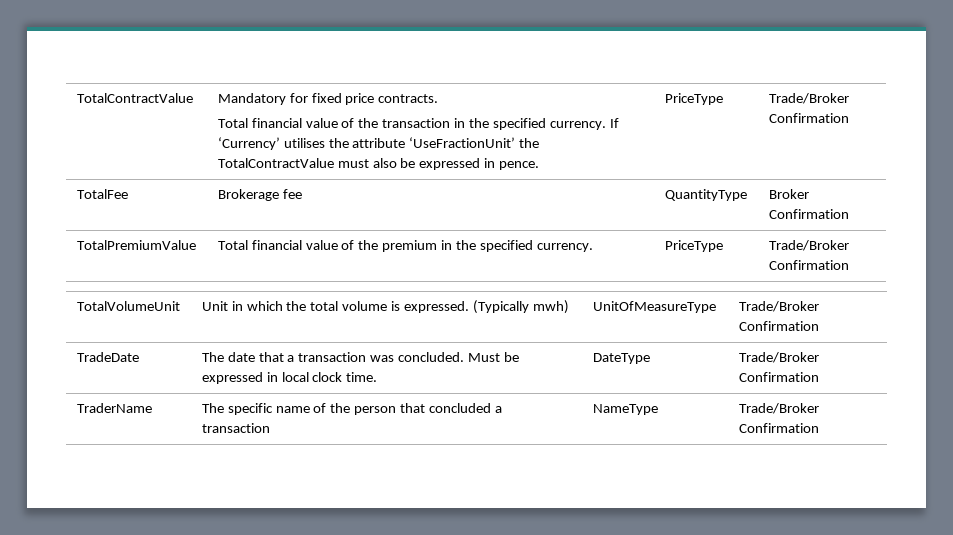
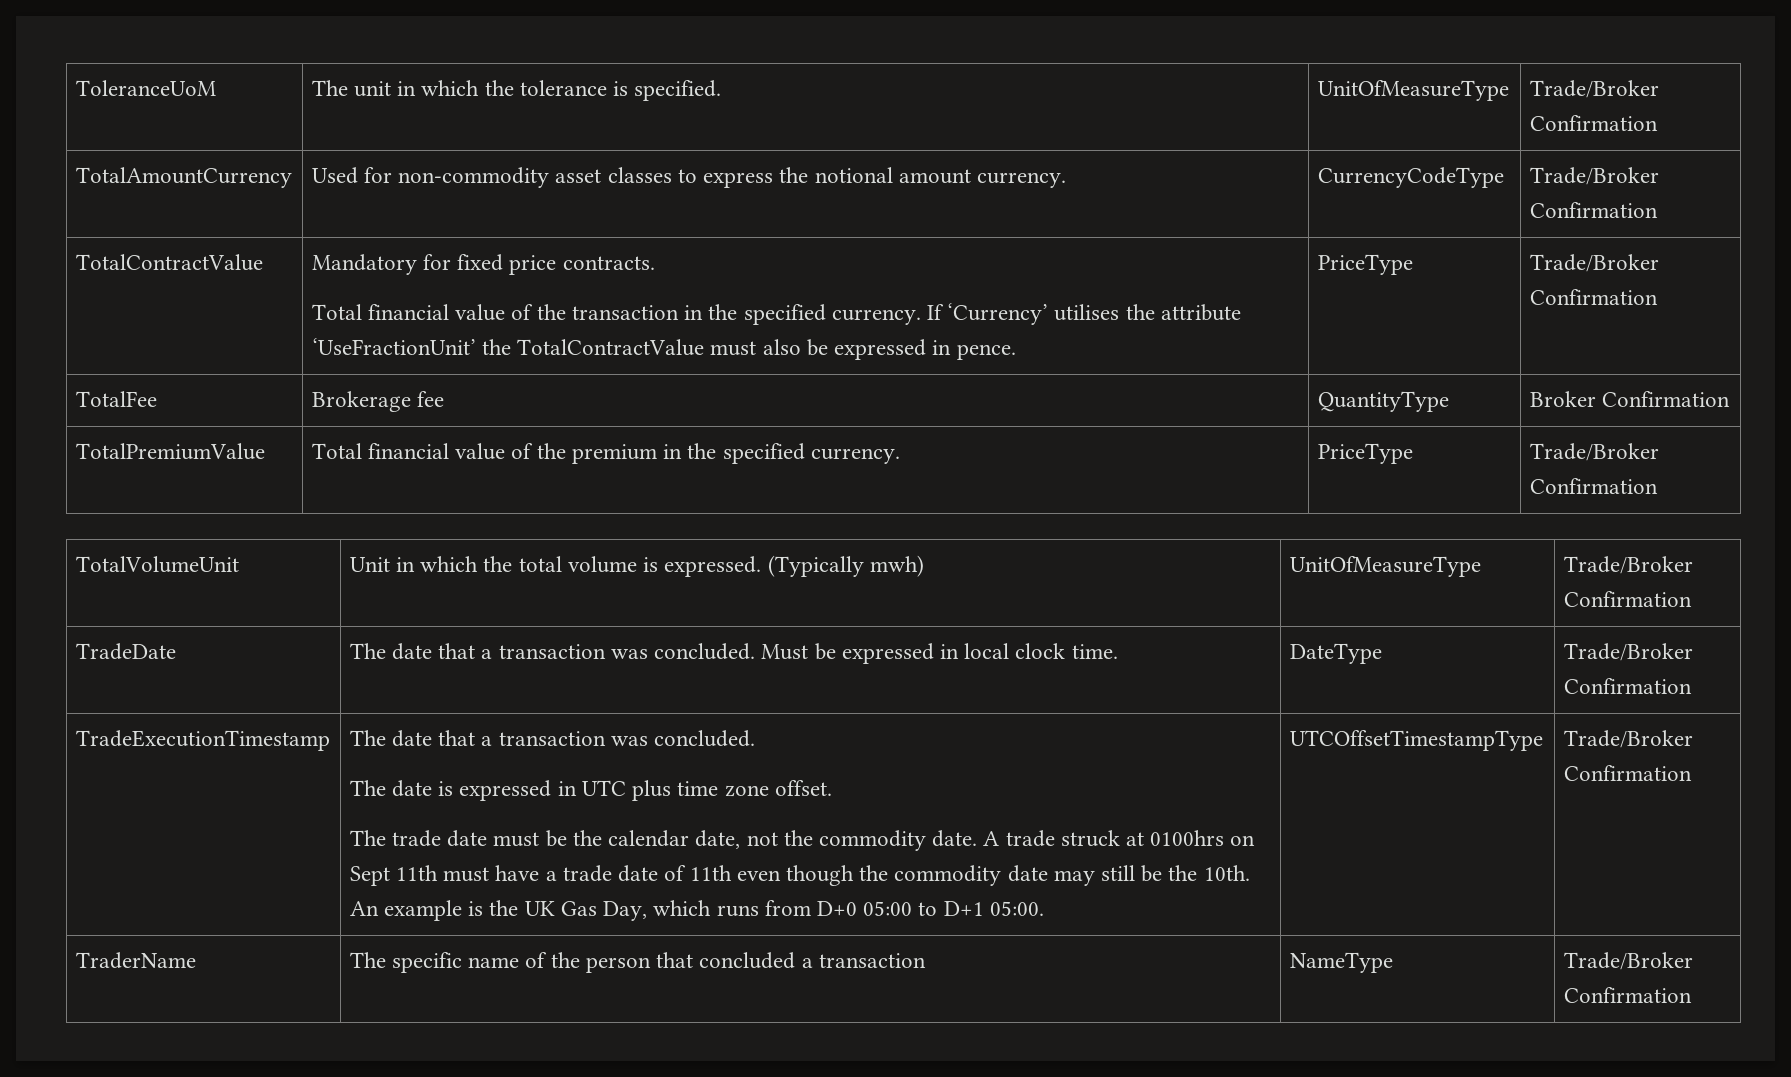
(76, 98) none -> [75,80,216,96] [311,80,722,101] [1317,80,1509,101] [1529,80,1659,98] [1529,115,1658,131] [75,167,292,188] [311,167,1066,188] [1317,167,1504,188] [1529,167,1659,185] [1529,202,1658,218] ToleranceUoM | The unit in which the tolerance is specified. | UnitOfMeasureType | Trade/Broker Confirmation // TotalAmountCurrency | Used for non-commodity asset classes to express the notional amount currency. | CurrencyCodeType | Trade/Broker Confirmation //
(819, 377) none -> [75,730,330,751] [349,730,756,747] [349,780,832,801] [349,830,1256,851] [349,865,1250,886] [349,900,1044,921] [1289,730,1543,751] [1563,730,1693,748] [1563,765,1692,781] // TradeExecutionTimestamp | The date that a transaction was concluded. // The date is expressed in UTC plus time zone offset. // The trade date must be the calendar date, not the commodity date. A trade struck at 0100hrs on Sept 11th must have a trade date of 11th even though the commodity date may still be the 10th. An example is the UK Gas Day, which runs from D+0 05:00 to D+1 05:00. | UTCOffsetTimestampType | Trade/Broker Confirmation

